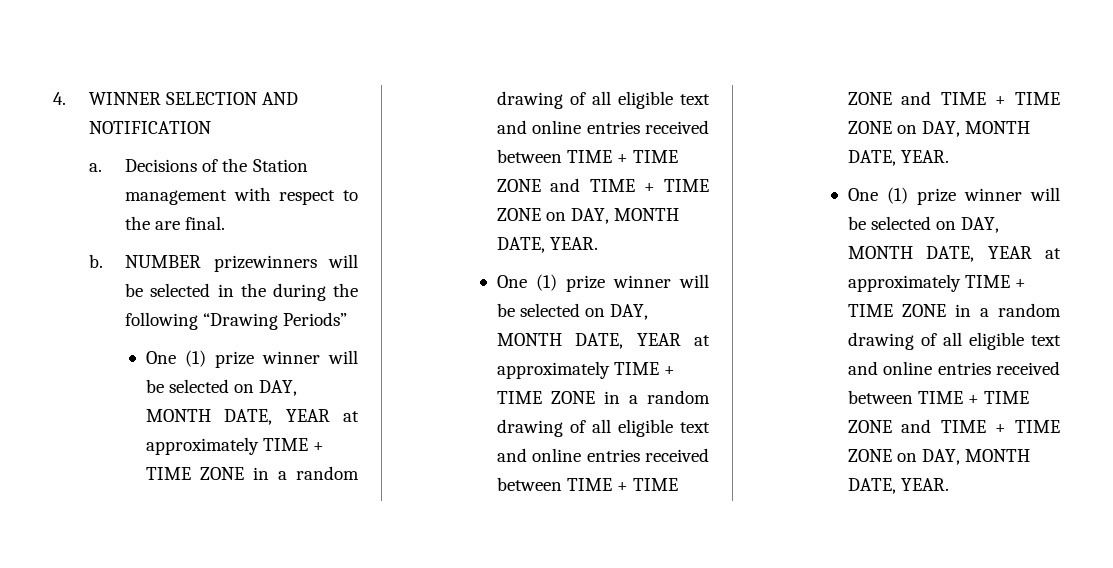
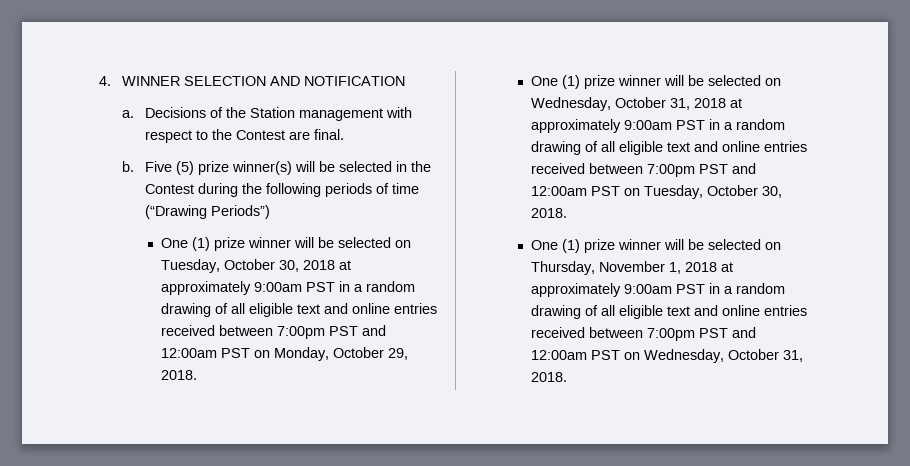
(151, 223) none -> [235,130,285,140] Contest
[125,255,317,272] NUMBER prizewinners -> [144,161,292,175] Five (5) prize winner(s)
(266, 290) none -> [144,184,194,194] Contest
[203,312,348,330] [146,350,358,368] [146,379,298,396] [146,409,359,425] [146,437,325,455] [146,467,245,480] “Drawing Periods” // One (1) prize winner will be selected on DAY, MONTH DATE, YEAR at approximately TIME + TIME ZONE -> [324,183,419,197] [144,205,270,219] [160,237,411,251] [160,259,351,273] [160,281,335,295] periods of time (“Drawing Periods”) // One (1) prize winner will be selected on Tuesday, October 30, 2018 at approximately 9:00am PST
[567,150,679,163] [497,178,709,192] [497,208,680,224] [497,237,599,253] [497,274,709,292] [497,303,649,320] [497,333,710,349] [497,361,676,379] [497,391,596,404] TIME + TIME ZONE and TIME + TIME ZONE on DAY, MONTH DATE, YEAR. // One (1) prize winner will be selected on DAY, MONTH DATE, YEAR at approximately TIME + TIME ZONE -> [276,325,386,339] [160,347,408,361] [160,370,197,380] [530,75,781,89] [530,97,742,111] [530,119,705,133] 7:00pm PST and 12:00am PST on Monday, October 29, 2018. // One (1) prize winner will be selected on Wednesday, October 31, 2018 at approximately 9:00am PST
[567,478,679,491] [848,91,1060,105] [848,121,1031,137] [848,150,950,166] [848,187,1060,205] [848,216,1000,233] [848,246,1061,262] [848,274,1027,292] [848,304,947,317] TIME + TIME ZONE and TIME + TIME ZONE on DAY, MONTH DATE, YEAR. // One (1) prize winner will be selected on DAY, MONTH DATE, YEAR at approximately TIME + TIME ZONE -> [646,163,756,177] [530,185,782,199] [530,208,567,218] [530,239,781,253] [530,261,733,275] [530,283,705,297] 7:00pm PST and 12:00am PST on Tuesday, October 30, 2018. // One (1) prize winner will be selected on Thursday, November 1, 2018 at approximately 9:00am PST
[918,391,1030,404] [848,419,1060,433] [848,449,1031,465] [848,478,950,494] TIME + TIME ZONE and TIME + TIME ZONE on DAY, MONTH DATE, YEAR. -> [646,327,756,341] [530,349,803,363] [530,372,567,382] 7:00pm PST and 12:00am PST on Wednesday, October 31, 2018.

